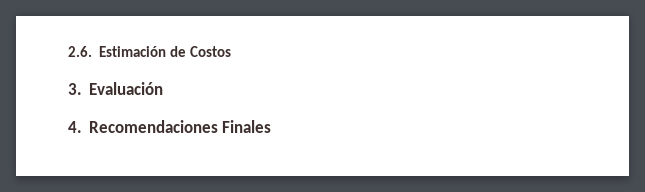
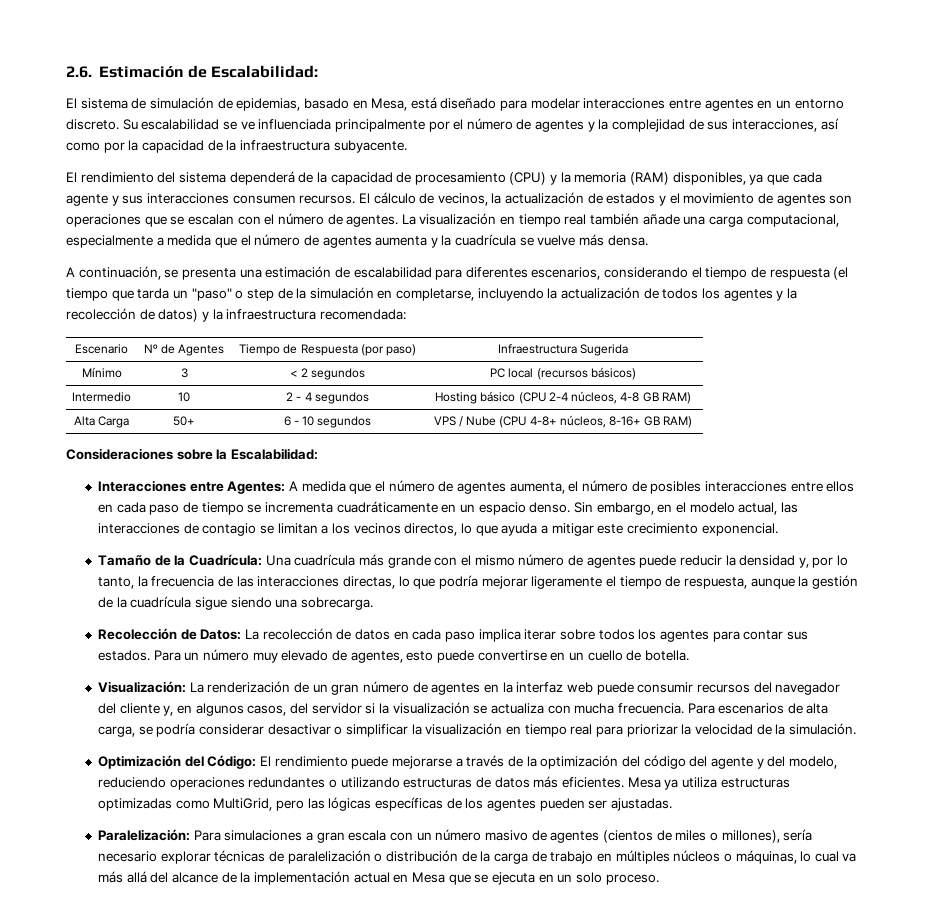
[189,46,231,57] [68,82,163,95] [68,120,272,133] Costos // 3. Evaluación // 4. Recomendaciones Finales -> [211,65,319,78] [66,97,844,111] [66,118,839,132] [66,140,407,153] [66,171,822,185] [66,192,853,206] [66,213,839,227] [66,234,648,248] [66,266,849,280] [66,287,797,301] [66,308,406,322] [75,344,128,354] [143,344,225,356] [239,344,416,356] [497,344,629,356] [81,367,122,378] [180,368,188,378] [289,368,366,380] [490,367,636,380] [72,392,131,402] [178,392,190,402] [286,392,369,404] [435,391,691,404] [73,416,130,428] [173,416,195,426] [283,416,372,428] [433,415,693,428] [66,448,318,460] [98,480,855,494] [98,501,798,515] [98,523,778,536] [98,554,849,568] [98,575,858,589] [98,596,374,610] [98,628,808,642] [98,649,689,663] [98,681,841,695] [98,702,829,716] [98,723,856,737] [98,755,837,769] [98,776,790,790] [98,797,672,811] [98,829,813,843] [98,850,857,864] [98,871,659,885] Escalabilidad: // El sistema de simulación de epidemias, basado en Mesa, está diseñado para modelar interacciones entre agentes en un entorno discreto. Su escalabilidad se ve influenciada principalmente por el número de agentes y la complejidad de sus interacciones, así como por la capacidad de la infraestructura subyacente. // El rendimiento del sistema dependerá de la capacidad de procesamiento (CPU) y la memoria (RAM) disponibles, ya que cada agente y sus interacciones consumen recursos. El cálculo de vecinos, la actualización de estados y el movimiento de agentes son operaciones que se escalan con el número de agentes. La visualización en tiempo real también añade una carga computacional, especialmente a medida que el número de agentes aumenta y la cuadrícula se vuelve más densa. // A continuación, se presenta una estimación de escalabilidad para diferentes escenarios, considerando el tiempo de respuesta (el tiempo que tarda un "paso" o step de la simulación en completarse, incluyendo la actualización de todos los agentes y la recolección de datos) y la infraestructura recomendada: // Escenario | Nº de Agentes | Tiempo de Respuesta (por paso) | Infraestructura Sugerida // Mínimo | 3 | < 2 segundos | PC local (recursos básicos) // Intermedio | 10 | 2 - 4 segundos | Hosting básico (CPU 2-4 núcleos, 4-8 GB RAM) // Alta Carga | 50+ | 6 - 10 segundos | VPS / Nube (CPU 4-8+ núcleos, 8-16+ GB RAM) // Consideraciones sobre la Escalabilidad: // Interacciones entre Agentes: A medida que el número de agentes aumenta, el número de posibles interacciones entre ellos en cada paso de tiempo se incrementa cuadráticamente en un espacio denso. Sin embargo, en el modelo actual, las interacciones de contagio se limitan a los vecinos directos, lo que ayuda a mitigar este crecimiento exponencial. // Tamaño de la Cuadrícula: Una cuadrícula más grande con el mismo número de agentes puede reducir la densidad y, por lo tanto, la frecuencia de las interacciones directas, lo que podría mejorar ligeramente el tiempo de respuesta, aunque la gestión de la cuadrícula sigue siendo una sobrecarga. // Recolección de Datos: La recolección de datos en cada paso implica iterar sobre todos los agentes para contar sus estados. Para un número muy elevado de agentes, esto puede convertirse en un cuello de botella. // Visualización: La renderización de un gran número de agentes en la interfaz web puede consumir recursos del navegador del cliente y, en algunos casos, del servidor si la visualización se actualiza con mucha frecuencia. Para escenarios de alta carga, se podría considerar desactivar o simplificar la visualización en tiempo real para priorizar la velocidad de la simulación. // Optimización del Código: El rendimiento puede mejorarse a través de la optimización del código del agente y del modelo, reduciendo operaciones redundantes o utilizando estructuras de datos más eficientes. Mesa ya utiliza estructuras optimizadas como MultiGrid, pero las lógicas específicas de los agentes pueden ser ajustadas. // Paralelización: Para simulaciones a gran escala con un número masivo de agentes (cientos de miles o millones), sería necesario explorar técnicas de paralelización o distribución de la carga de trabajo en múltiples núcleos o máquinas, lo cual va más allá del alcance de la implementación actual en Mesa que se ejecuta en un solo proceso.

